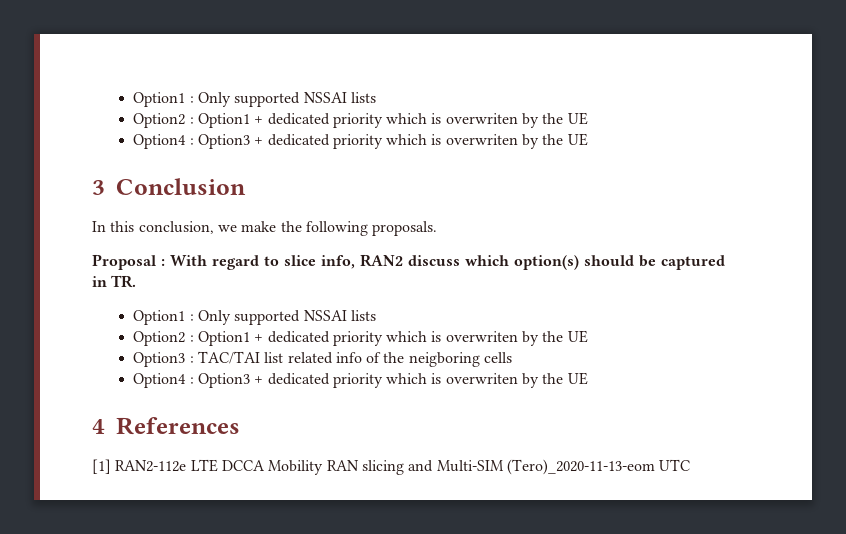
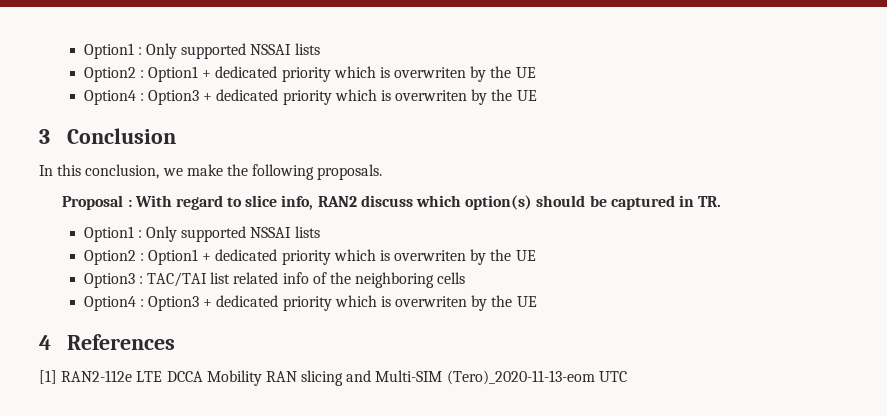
[408,352,480,367] neigboring -> [355,272,435,288] neighboring

